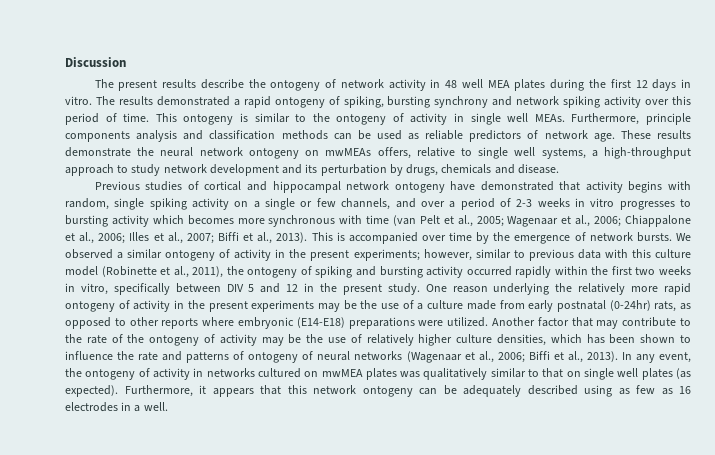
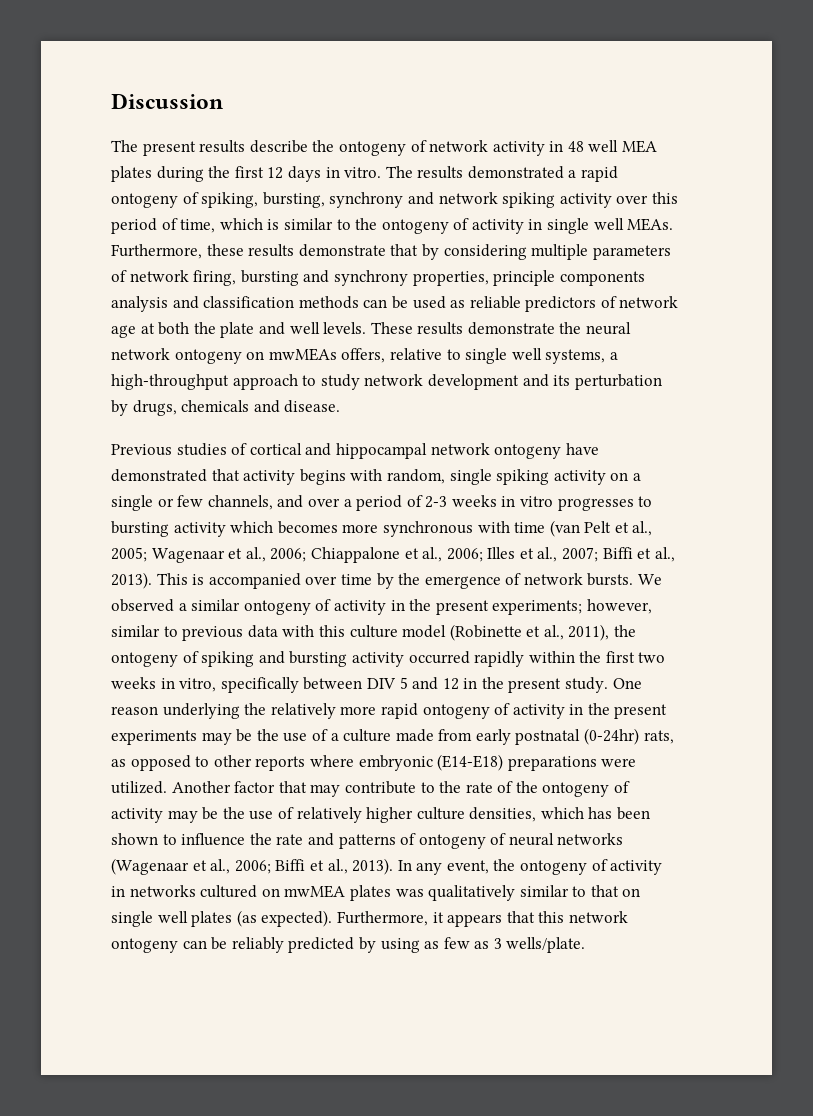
[387,96,431,108] bursting -> [262,192,325,208] bursting,
[123,113,234,125] time. This ontogeny -> [180,218,263,233] time, which
(640, 119) none -> [206,244,671,260] [111,270,489,286] these results demonstrate that by considering multiple parameters of network firing, bursting and synchrony properties,
[593,133,615,142] age. -> [111,322,367,338] age at both the plate and well levels.
[463,385,578,397] adequately described -> [231,937,376,953] reliably predicted by
[679,386,691,394] [65,402,168,412] 16 electrodes in a well. -> [493,937,586,953] 3 wells/plate.

